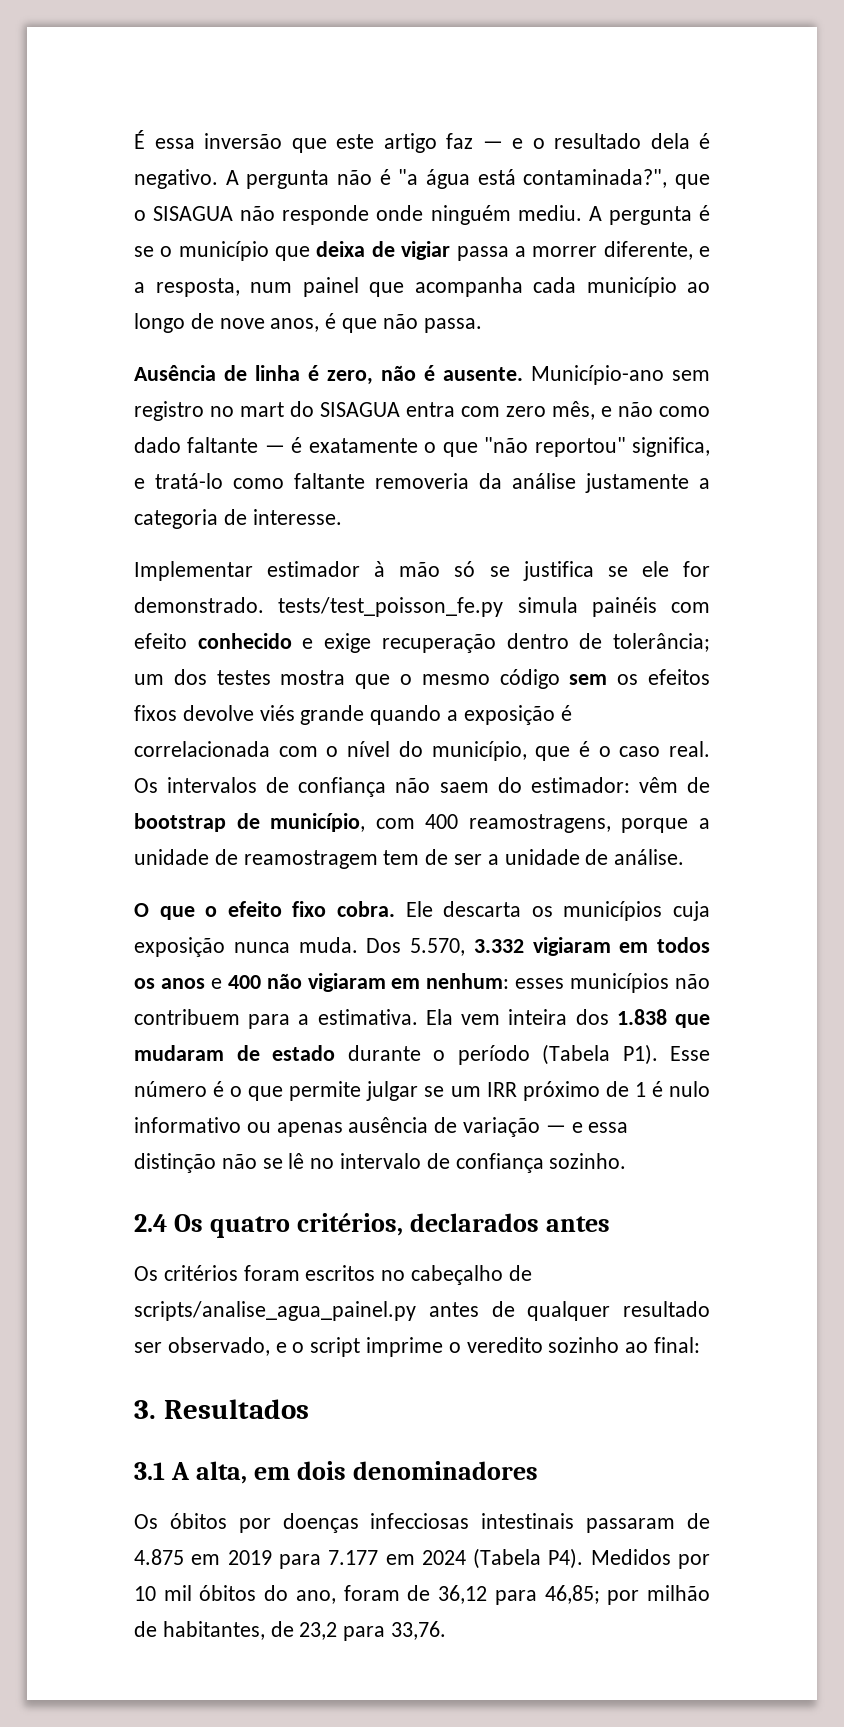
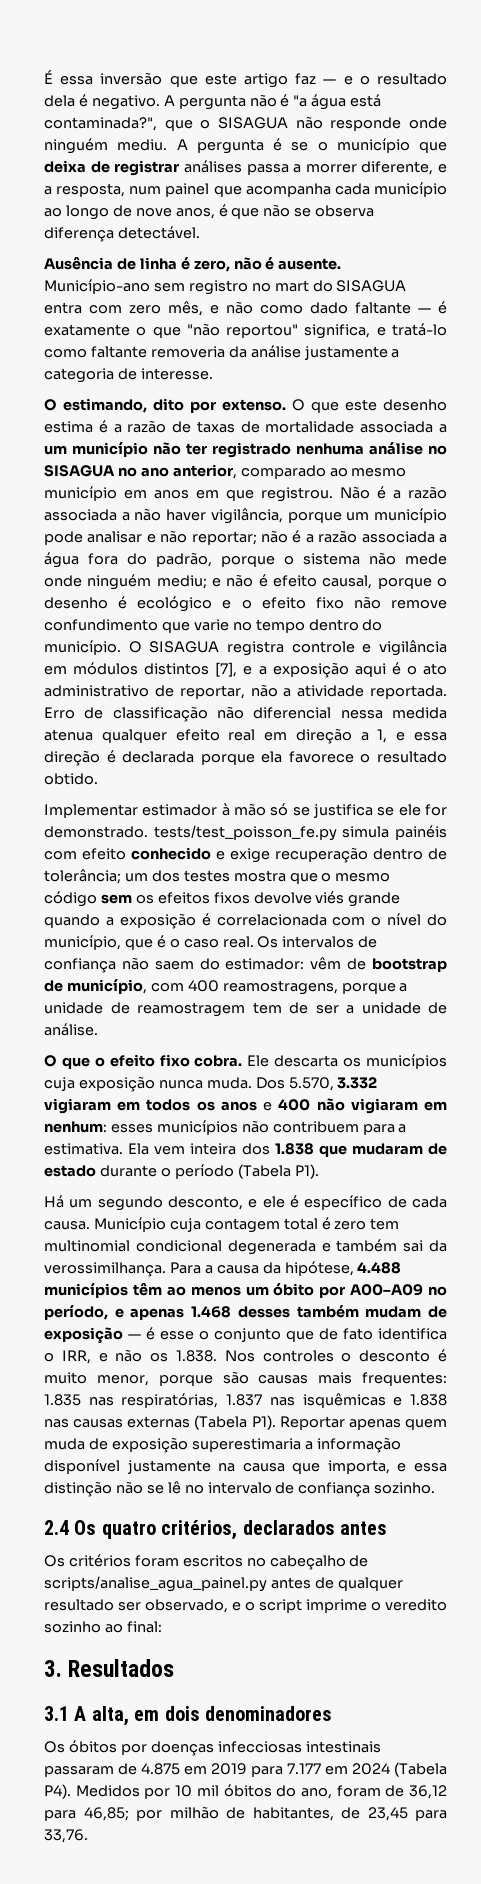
[401,241,451,260] vigiar -> [114,160,242,176] registrar análises
[423,318,482,333] passa. -> [294,205,375,217] [44,226,200,242] se observa diferença detectável.
(342, 517) none -> [44,398,447,413] [44,420,447,433] [44,442,447,458] [44,464,407,479] [44,486,447,502] [44,508,447,524] [44,530,447,545] [44,552,447,568] [44,574,447,590] [44,596,447,612] [44,619,383,633] [44,640,447,656] [44,662,448,678] [44,684,447,699] [44,706,447,722] [44,728,447,744] [44,750,447,766] [44,773,98,785] // O estimando, dito por extenso. O que este desenho estima é a razão de taxas de mortalidade associada a um município não ter registrado nenhuma análise no SISAGUA no ano anterior, comparado ao mesmo município em anos em que registrou. Não é a razão associada a não haver vigilância, porque um município pode analisar e não reportar; não é a razão associada a água fora do padrão, porque o sistema não mede onde ninguém mediu; e não é efeito causal, porque o desenho é ecológico e o efeito fixo não remove confundimento que varie no tempo dentro do município. O SISAGUA registra controle e vigilância em módulos distintos [7], e a exposição aqui é o ato administrativo de reportar, não a atividade reportada. Erro de classificação não diferencial nessa medida atenua qualquer efeito real em direção a 1, e essa direção é declarada porque ela favorece o resultado obtido.
[670,1046,710,1061] [134,1081,711,1101] [134,1117,566,1137] Esse número é o que permite julgar se um IRR próximo de 1 é nulo informativo ou apenas ausência de variação — -> [44,1195,447,1211] [44,1217,400,1233] [44,1239,447,1255] [44,1261,402,1277] [44,1283,447,1298] [44,1305,448,1320] [44,1327,447,1343] [44,1349,448,1364] [44,1371,447,1386] [44,1393,447,1408] [44,1415,447,1430] [44,1437,401,1453] [44,1459,390,1474] // Há um segundo desconto, e ele é específico de cada causa. Município cuja contagem total é zero tem multinomial condicional degenerada e também sai da verossimilhança. Para a causa da hipótese, 4.488 municípios têm ao menos um óbito por A00–A09 no período, e apenas 1.468 desses também mudam de exposição — é esse o conjunto que de fato identifica o IRR, e não os 1.838. Nos controles o desconto é muito menor, porque são causas mais frequentes: 1.835 nas respiratórias, 1.837 nas isquêmicas e 1.838 nas causas externas (Tabela P1). Reportar apenas quem muda de exposição superestimaria a informação disponível justamente na causa que importa,
[299,1622,338,1640] 23,2 -> [367,1807,408,1821] 23,45

